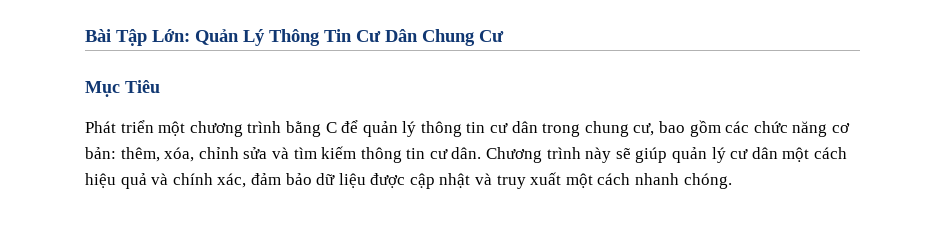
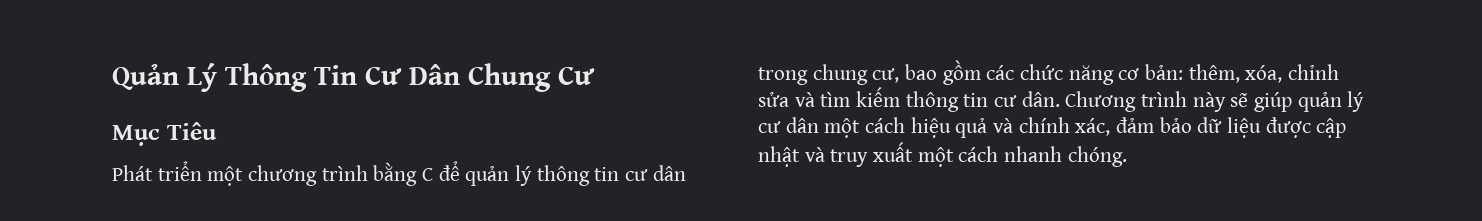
[85,29,190,46] Bài Tập Lớn: -> (112, 77) none

